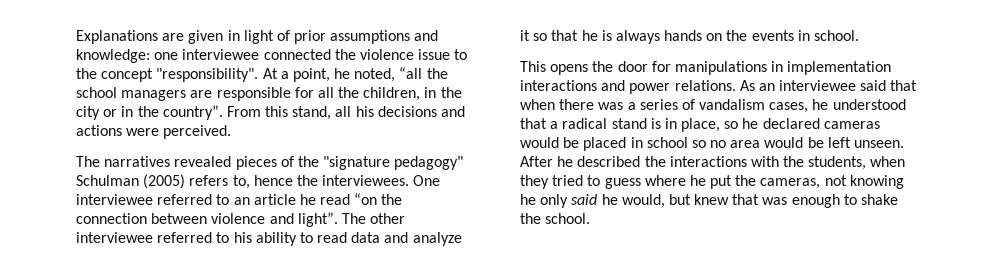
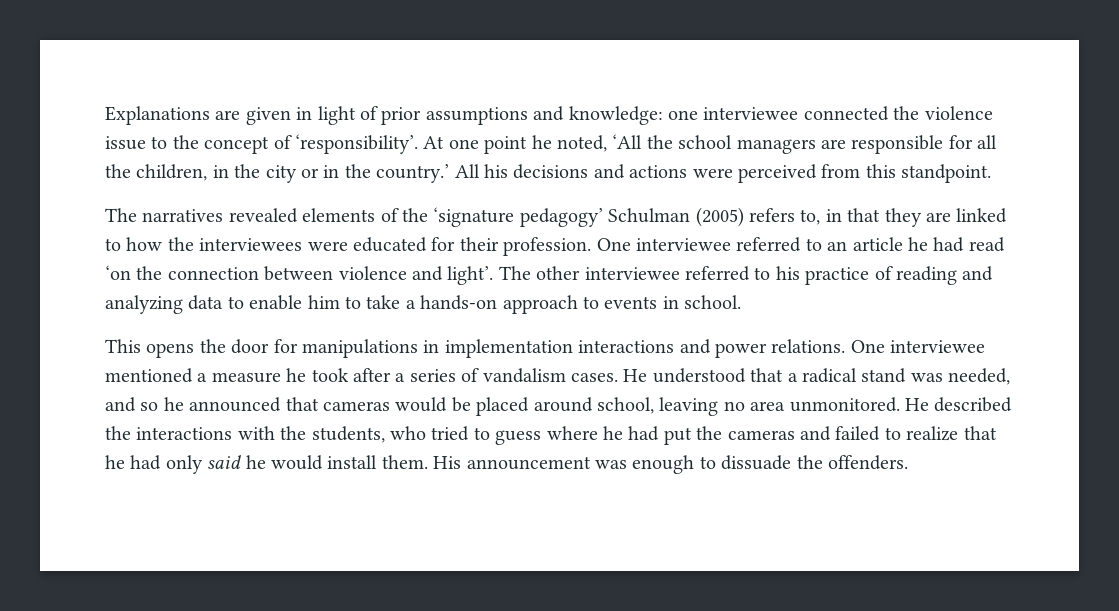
[156,68,330,82] "responsibility". At a point, -> [273,134,528,154] of ‘responsibility’. At one point
[399,67,423,79] “all -> [612,134,643,149] ‘All
[162,105,352,120] country”. From this stand, all -> [376,164,480,183] country.’ All
[163,125,232,139] perceived. -> [737,164,992,183] perceived from this standpoint.
[235,156,277,170] pieces -> [302,208,376,222] elements
[323,156,464,170] "signature pedagogy" -> [433,207,603,227] ‘signature pedagogy’
[253,175,410,186] hence the interviewees. -> [825,208,1008,227] [105,237,592,256] in that they are linked to how the interviewees were educated for their profession.
[320,193,378,205] read “on -> [933,237,1005,252] [105,265,131,280] had read ‘on
[297,212,338,227] light”. -> [447,266,494,285] light’.
[255,232,462,246] [520,30,748,44] ability to read data and analyze it so that he is always hands on the -> [805,266,994,285] [105,295,599,314] practice of reading and analyzing data to enable him to take a hands-on approach to
[739,80,918,91] [520,99,624,110] As an interviewee said that when there was -> [850,340,986,353] [105,368,391,383] One interviewee mentioned a measure he took after
[769,99,829,113] cases, he -> [570,369,648,382] cases. He
[650,118,880,132] [520,137,905,151] [520,156,574,167] is in place, so he declared cameras would be placed in school so no area would be left unseen. After he -> [910,368,1011,385] [105,397,929,416] was needed, and so he announced that cameras would be placed around school, leaving no area unmonitored. He
[870,156,906,167] [520,175,549,189] when they -> [390,426,426,440] who
(706, 180) none -> [628,426,660,441] had
[760,175,904,189] [520,194,899,208] [520,213,591,224] cameras, not knowing he only said he would, but knew that was enough to shake the school. -> [727,426,997,441] [105,455,908,474] cameras and failed to realize that he had only said he would install them. His announcement was enough to dissuade the offenders.

